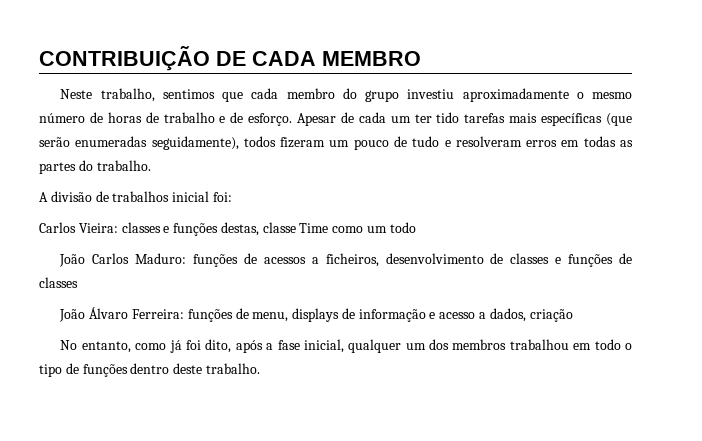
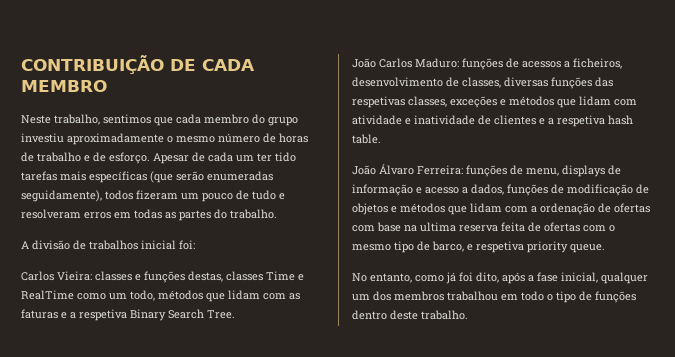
[262,222,416,233] classe Time como um todo -> [226,271,304,281] [21,290,300,302] [21,309,235,321] classes Time e RealTime como um todo, métodos que lidam com as faturas e a respetiva Binary Search Tree.
[510,253,632,267] [39,277,78,288] classes e funções de classes -> [462,77,613,89] [352,96,637,108] [352,115,633,127] [352,134,381,144] classes, diversas funções das respetivas classes, exceções e métodos que lidam com atividade e inatividade de clientes e a respetiva hash table.
[529,309,573,322] criação -> [507,184,649,196] [352,203,650,215] [352,222,615,232] [352,241,605,253] funções de modificação de objetos e métodos que lidam com a ordenação de ofertas com base na ultima reserva feita de ofertas com o mesmo tipo de barco, e respetiva priority queue.

